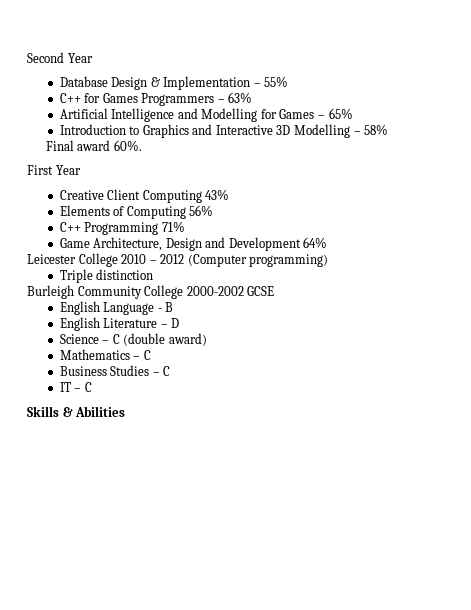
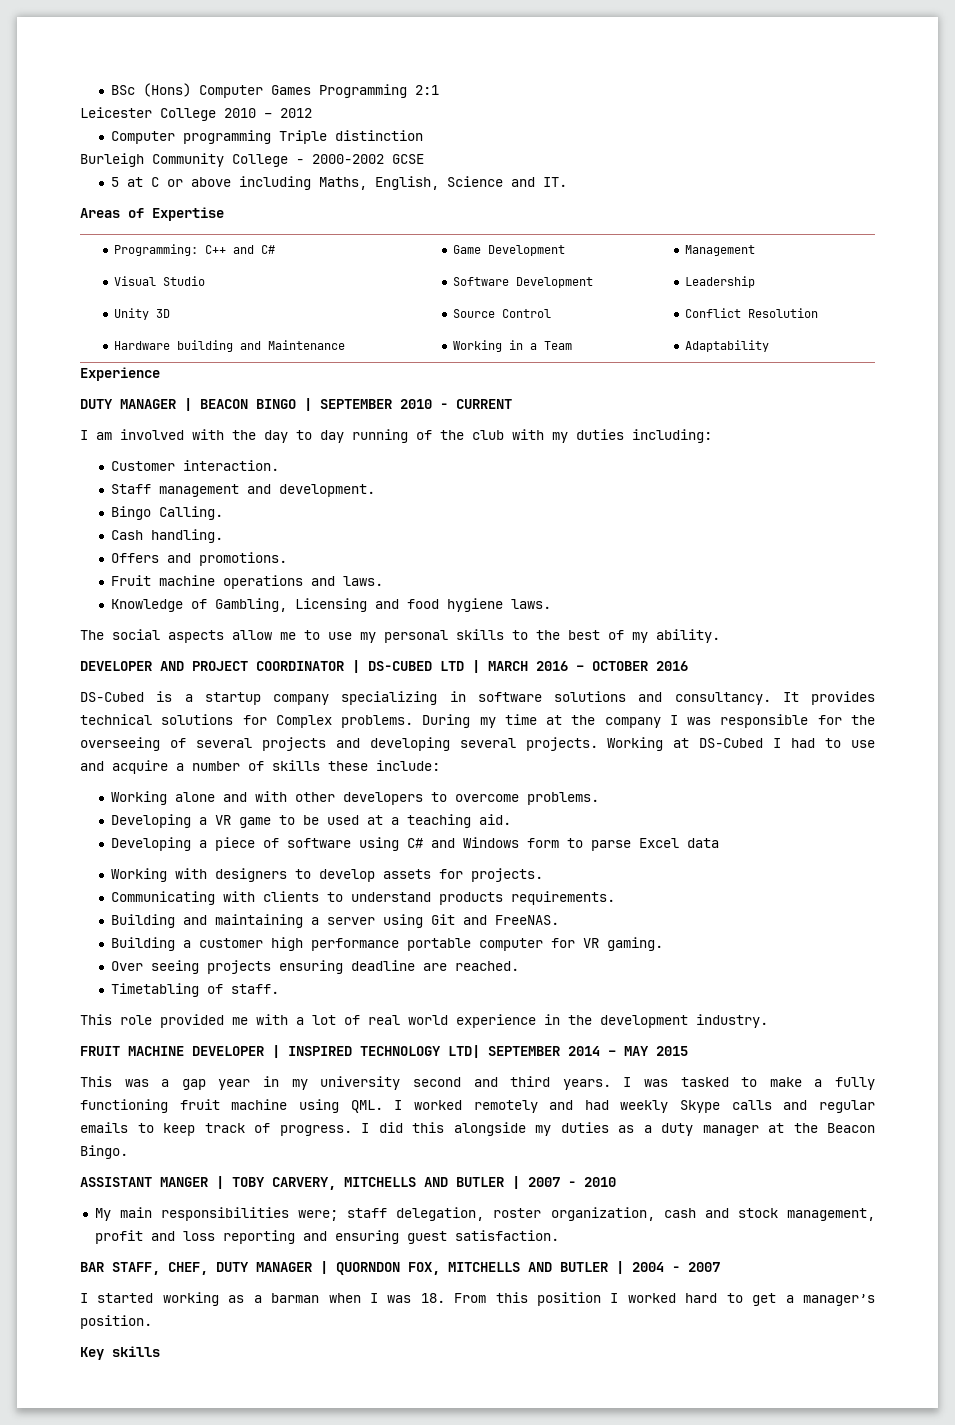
[27,52,93,63] [59,76,289,90] [59,92,253,106] [59,108,353,122] [59,124,389,138] [45,140,142,151] [27,165,81,175] [59,189,230,203] [59,205,214,219] [59,221,185,235] [59,237,328,251] Second Year // Database Design & Implementation – 55% // C++ for Games Programmers – 63% // Artificial Intelligence and Modelling for Games – 65% // Introduction to Graphics and Interactive 3D Modelling – 58% // Final award 60%. // First Year // Creative Client Computing 43% // Elements of Computing 56% // C++ Programming 71% // Game Architecture, Design and Development 64% -> [110,83,439,98] BSc (Hons) Computer Games Programming 2:1
[187,254,329,267] (Computer programming) // -> [110,130,271,144] // Computer programming
(184, 292) none -> [296,159,304,164] -
[59,301,174,315] [59,317,180,331] [59,333,207,346] [59,349,151,360] [59,365,171,376] [59,382,92,392] [27,406,126,417] English Language - B // English Literature – D // Science – C (double award) // Mathematics – C // Business Studies – C // IT – C // Skills & Abilities -> [110,176,567,190] [80,207,224,221] [113,244,275,256] [452,245,565,256] [684,245,755,256] [113,276,205,286] [452,277,593,288] [684,276,755,288] [113,308,170,320] [452,309,551,318] [684,308,818,318] [113,340,345,352] [452,340,572,352] [684,340,769,352] [80,367,160,381] [80,398,512,411] [80,429,712,443] [110,460,279,471] [110,484,375,497] [110,506,223,520] [110,529,223,543] [110,552,287,566] [110,575,383,589] [110,598,551,612] [80,629,720,643] [80,660,688,673] [80,691,875,705] [80,714,875,728] [80,737,876,751] [80,760,440,774] [110,791,599,805] [110,814,511,828] [110,837,719,851] [110,868,543,882] [110,891,615,905] [110,914,559,928] [110,937,663,951] [110,960,519,974] [110,983,279,997] [80,1014,768,1028] [80,1045,688,1058] [80,1076,875,1090] [80,1099,875,1113] [80,1122,875,1136] [80,1145,128,1159] [80,1176,616,1190] [94,1207,876,1221] [94,1230,559,1244] [80,1261,720,1275] [80,1292,876,1306] [80,1315,152,1329] [80,1346,160,1360] 5 at C or above including Maths, English, Science and IT. // Areas of Expertise // Programming: C++ and C# | Game Development | Management // Visual Studio | Software Development | Leadership // Unity 3D | Source Control | Conflict Resolution // Hardware building and Maintenance | Working in a Team | Adaptability // Experience // DUTY MANAGER | BEACON BINGO | SEPTEMBER 2010 - CURRENT // I am involved with the day to day running of the club with my duties including: // Customer interaction. // Staff management and development. // Bingo Calling. // Cash handling. // Offers and promotions. // Fruit machine operations and laws. // Knowledge of Gambling, Licensing and food hygiene laws. // The social aspects allow me to use my personal skills to the best of my ability. // DEVELOPER AND PROJECT COORDINATOR | DS-CUBED LTD | MARCH 2016 – OCTOBER 2016 // DS-Cubed is a startup company specializing in software solutions and consultancy. It provides technical solutions for Complex problems. During my time at the company I was responsible for the overseeing of several projects and developing several projects. Working at DS-Cubed I had to use and acquire a number of skills these include: // Working alone and with other developers to overcome problems. // Developing a VR game to be used at a teaching aid. // Developing a piece of software using C# and Windows form to parse Excel data // Working with designers to develop assets for projects. // Communicating with clients to understand products requirements. // Building and maintaining a server using Git and FreeNAS. // Building a customer high performance portable computer for VR gaming. // Over seeing projects ensuring deadline are reached. // Timetabling of staff. // This role provided me with a lot of real world experience in the development industry. // FRUIT MACHINE DEVELOPER | INSPIRED TECHNOLOGY LTD| SEPTEMBER 2014 – MAY 2015 // This was a gap year in my university second and third years. I was tasked to make a fully functioning fruit machine using QML. I worked remotely and had weekly Skype calls and regular emails to keep track of progress. I did this alongside my duties as a duty manager at the Beacon Bingo. // ASSISTANT MANGER | TOBY CARVERY, MITCHELLS AND BUTLER | 2007 - 2010 // My main responsibilities were; staff delegation, roster organization, cash and stock management, profit and loss reporting and ensuring guest satisfaction. // BAR STAFF, CHEF, DUTY MANAGER | QUORNDON FOX, MITCHELLS AND BUTLER | 2004 - 2007 // I started working as a barman when I was 18. From this position I worked hard to get a manager’s position. // Key skills

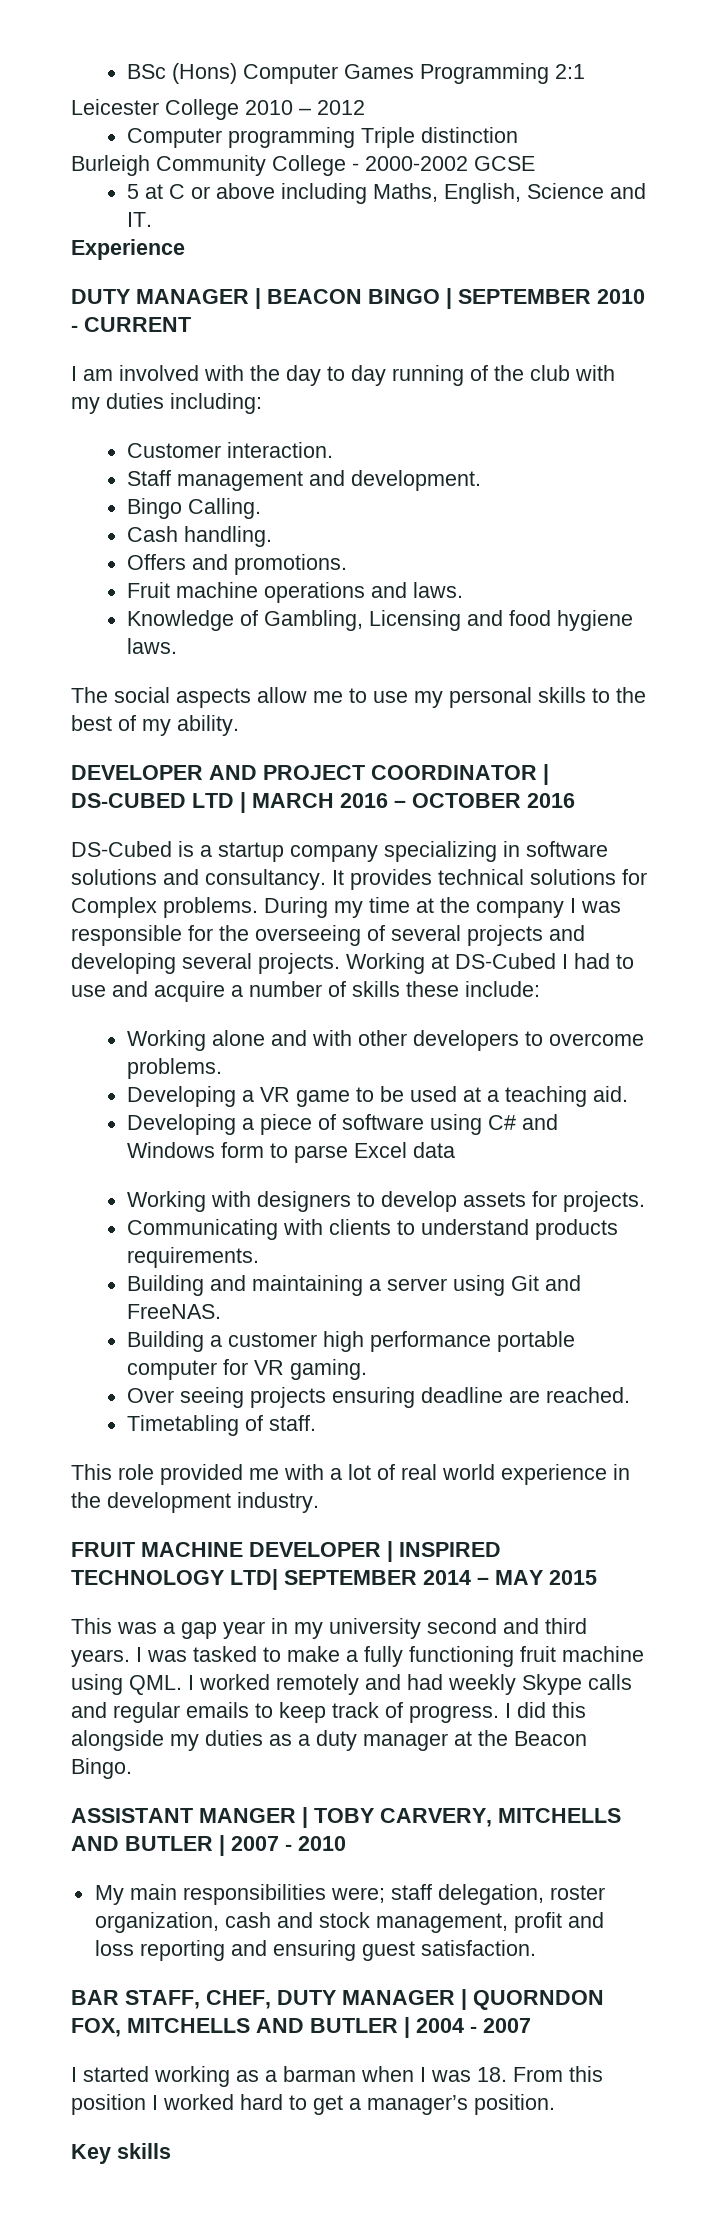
[80,207,224,221] [113,244,275,256] [452,245,565,256] [684,245,755,256] [113,276,205,286] [452,277,593,288] [684,276,755,288] [113,308,170,320] [452,309,551,318] [684,308,818,318] [113,340,345,352] [452,340,572,352] [684,340,769,352] // Areas of Expertise // Programming: C++ and C# | Game Development | Management // Visual Studio | Software Development | Leadership // Unity 3D | Source Control | Conflict Resolution // Hardware building and Maintenance | Working in a Team | Adaptability -> (153, 219) none

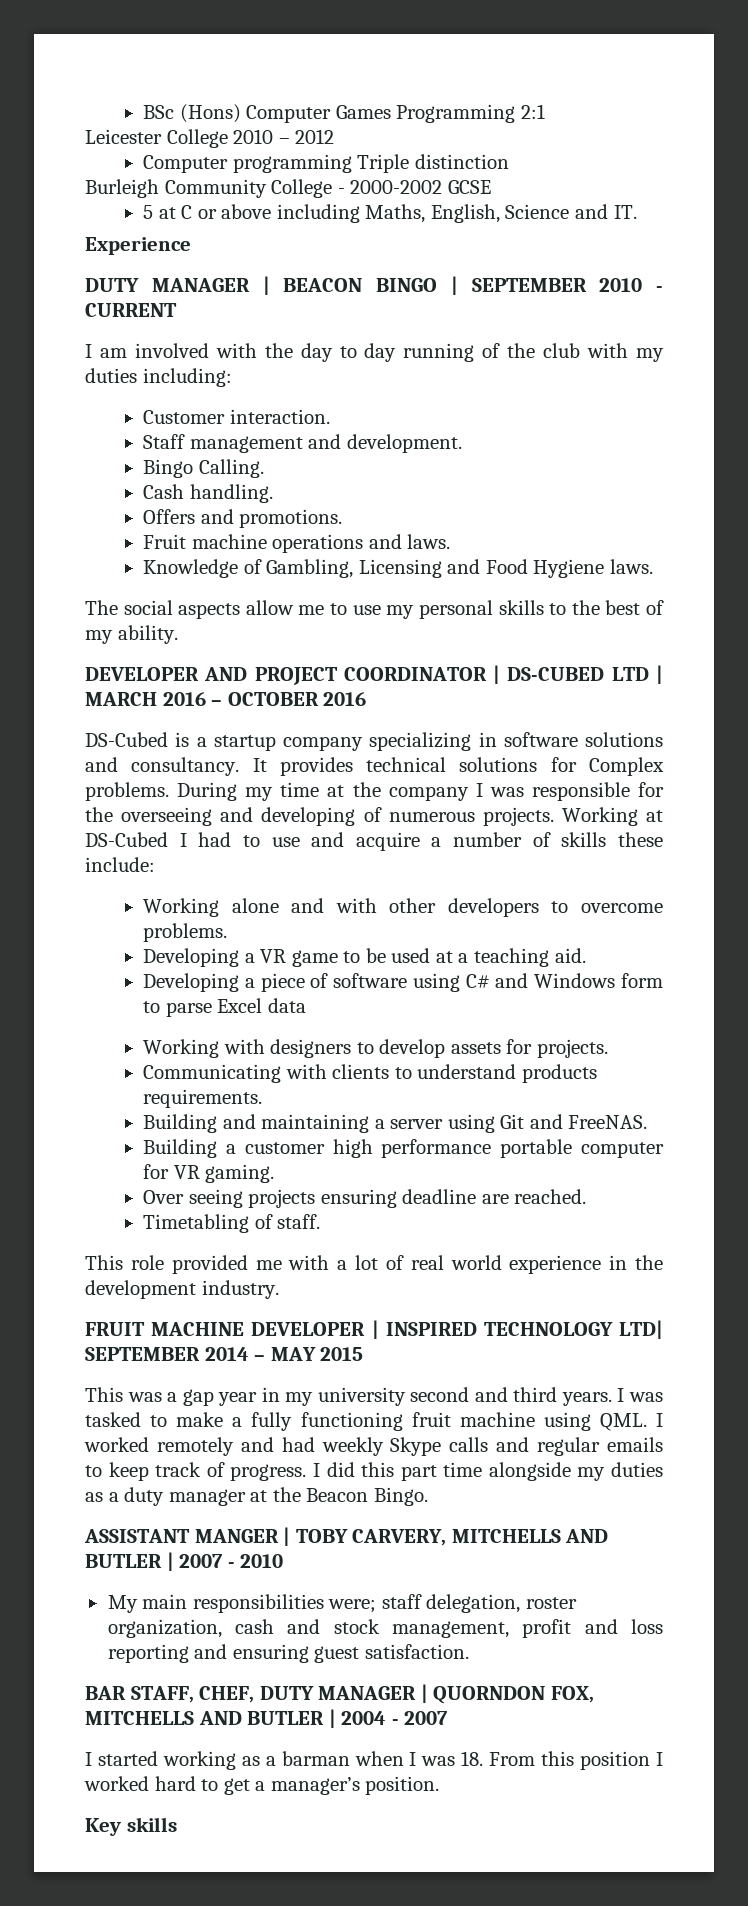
[509,610,634,631] food hygiene -> [485,559,605,578] Food Hygiene
[367,925,585,946] [71,953,252,974] of several projects and developing several -> [220,807,475,826] and developing of numerous
(586, 1710) none -> [400,1462,483,1481] part time

